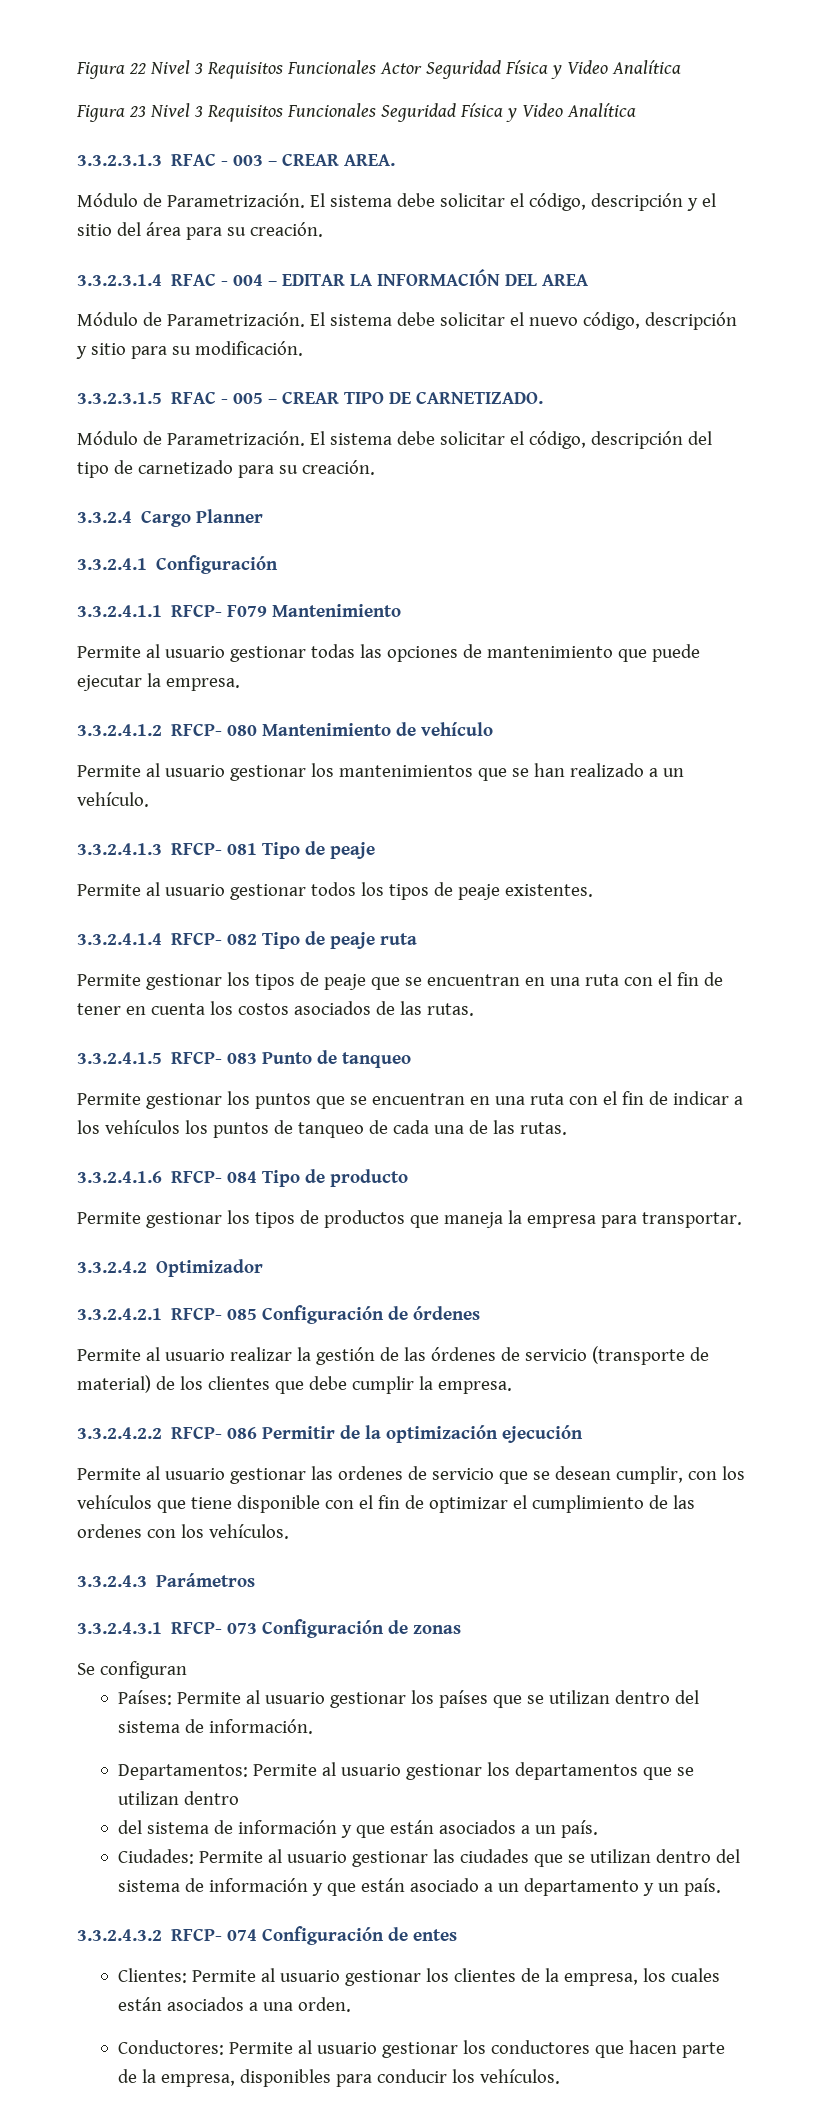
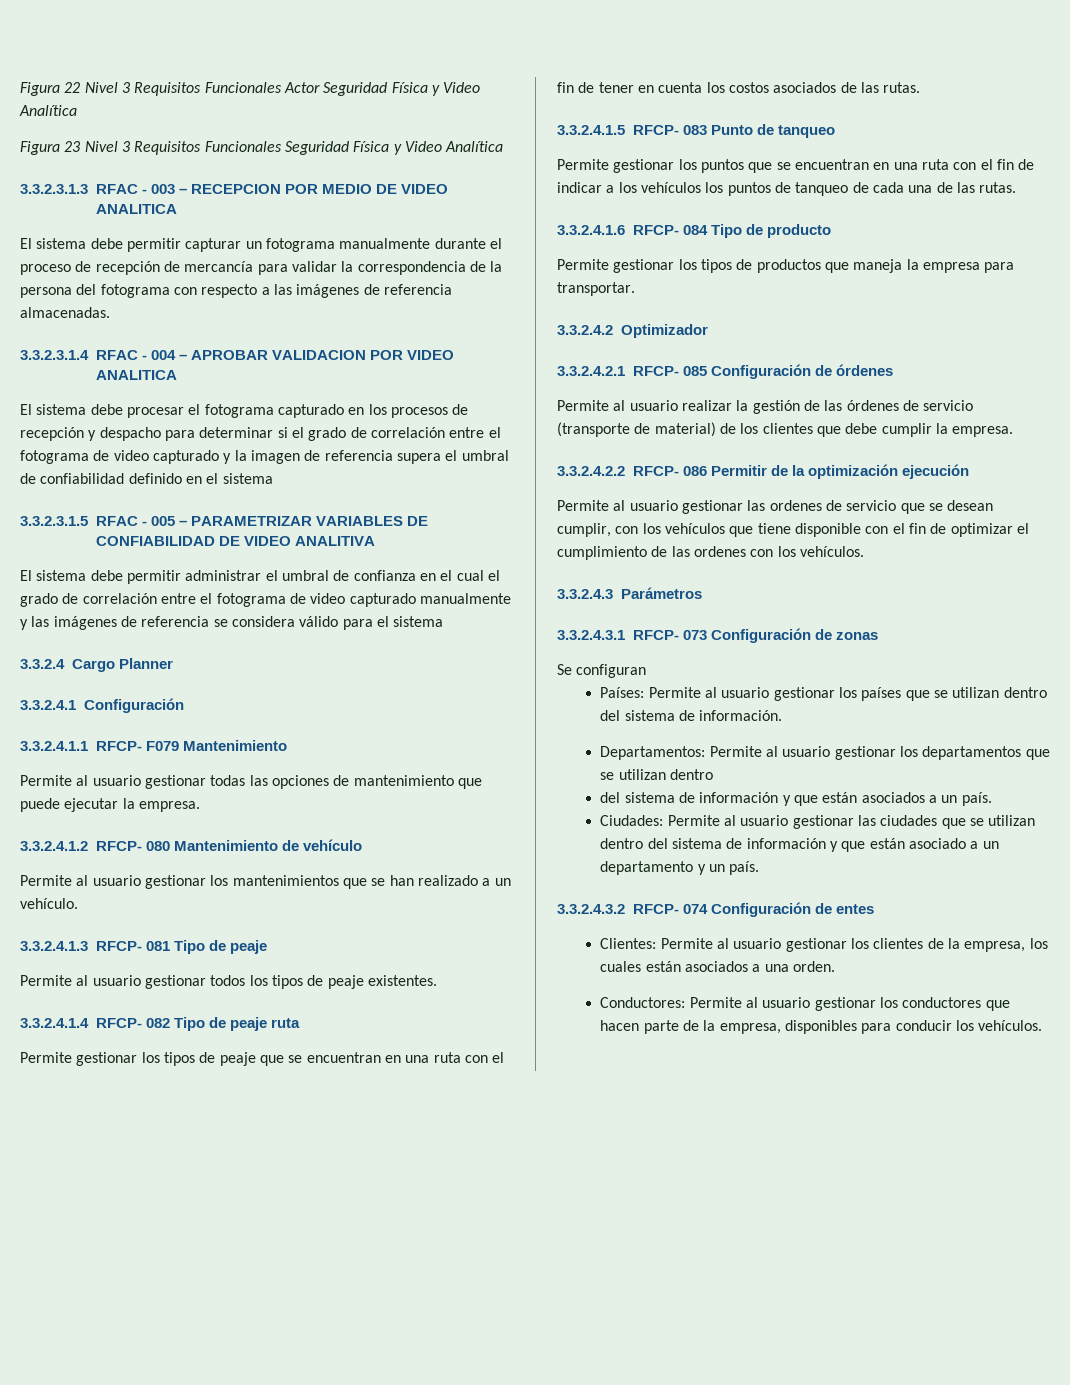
[282,153,396,166] [77,193,716,211] [77,222,323,240] CREAR AREA. // Módulo de Parametrización. El sistema debe solicitar el código, descripción y el sitio del área para su creación. -> [191,184,449,194] [96,204,177,214] [20,238,502,252] [20,261,503,275] [20,284,452,298] [20,307,110,318] RECEPCION POR MEDIO DE VIDEO ANALITICA // El sistema debe permitir capturar un fotograma manualmente durante el proceso de recepción de mercancía para validar la correspondencia de la persona del fotograma con respecto a las imágenes de referencia almacenadas.
[282,269,589,286] [77,312,737,330] [76,341,303,359] EDITAR LA INFORMACIÓN DEL AREA // Módulo de Parametrización. El sistema debe solicitar el nuevo código, descripción y sitio para su modificación. -> [191,350,455,360] [96,370,177,380] [20,404,469,418] [20,427,501,441] [20,450,509,464] [20,473,273,484] APROBAR VALIDACION POR VIDEO ANALITICA // El sistema debe procesar el fotograma capturado en los procesos de recepción y despacho para determinar si el grado de correlación entre el fotograma de video capturado y la imagen de referencia supera el umbral de confiabilidad definido en el sistema
[282,391,544,404] [77,431,712,449] [77,460,375,478] CREAR TIPO DE CARNETIZADO. // Módulo de Parametrización. El sistema debe solicitar el código, descripción del tipo de carnetizado para su creación. -> [191,516,429,526] [96,536,376,546] [20,570,500,584] [20,593,511,607] [20,616,444,630] PARAMETRIZAR VARIABLES DE CONFIABILIDAD DE VIDEO ANALITIVA // El sistema debe permitir administrar el umbral de confianza en el cual el grado de correlación entre el fotograma de video capturado manualmente y las imágenes de referencia se considera válido para el sistema

